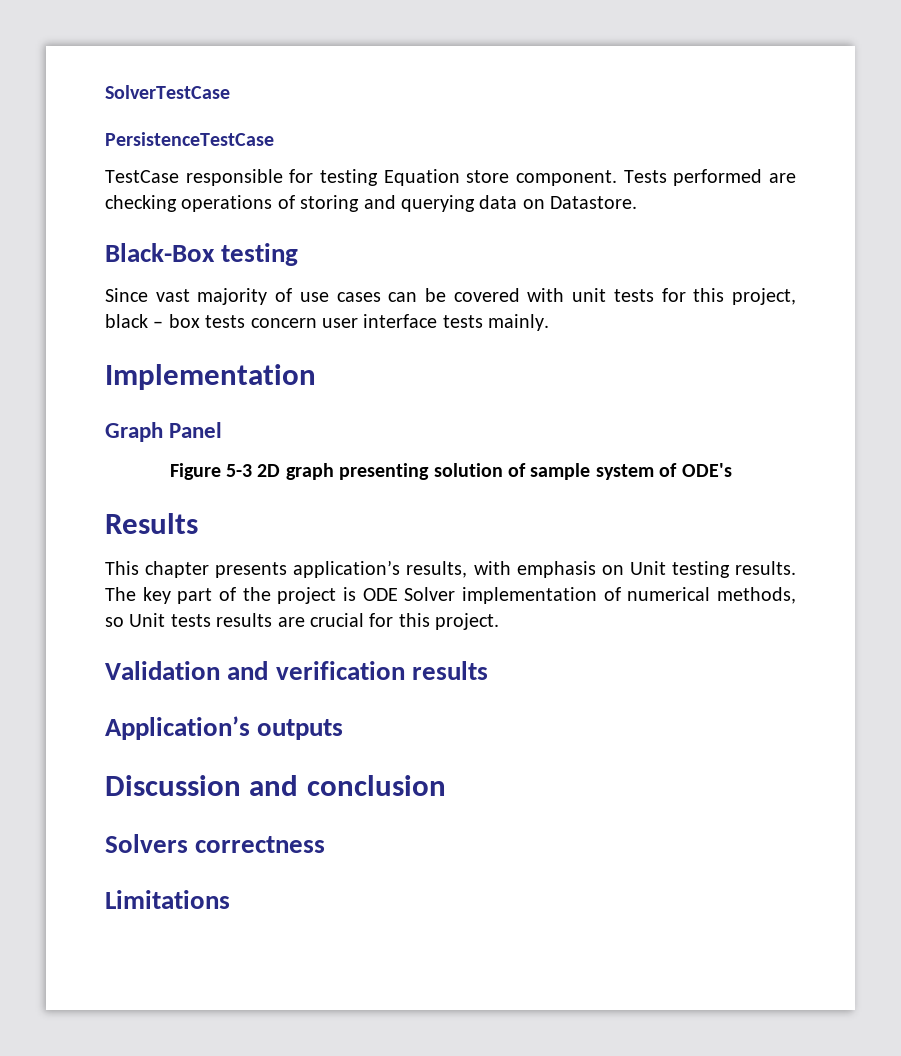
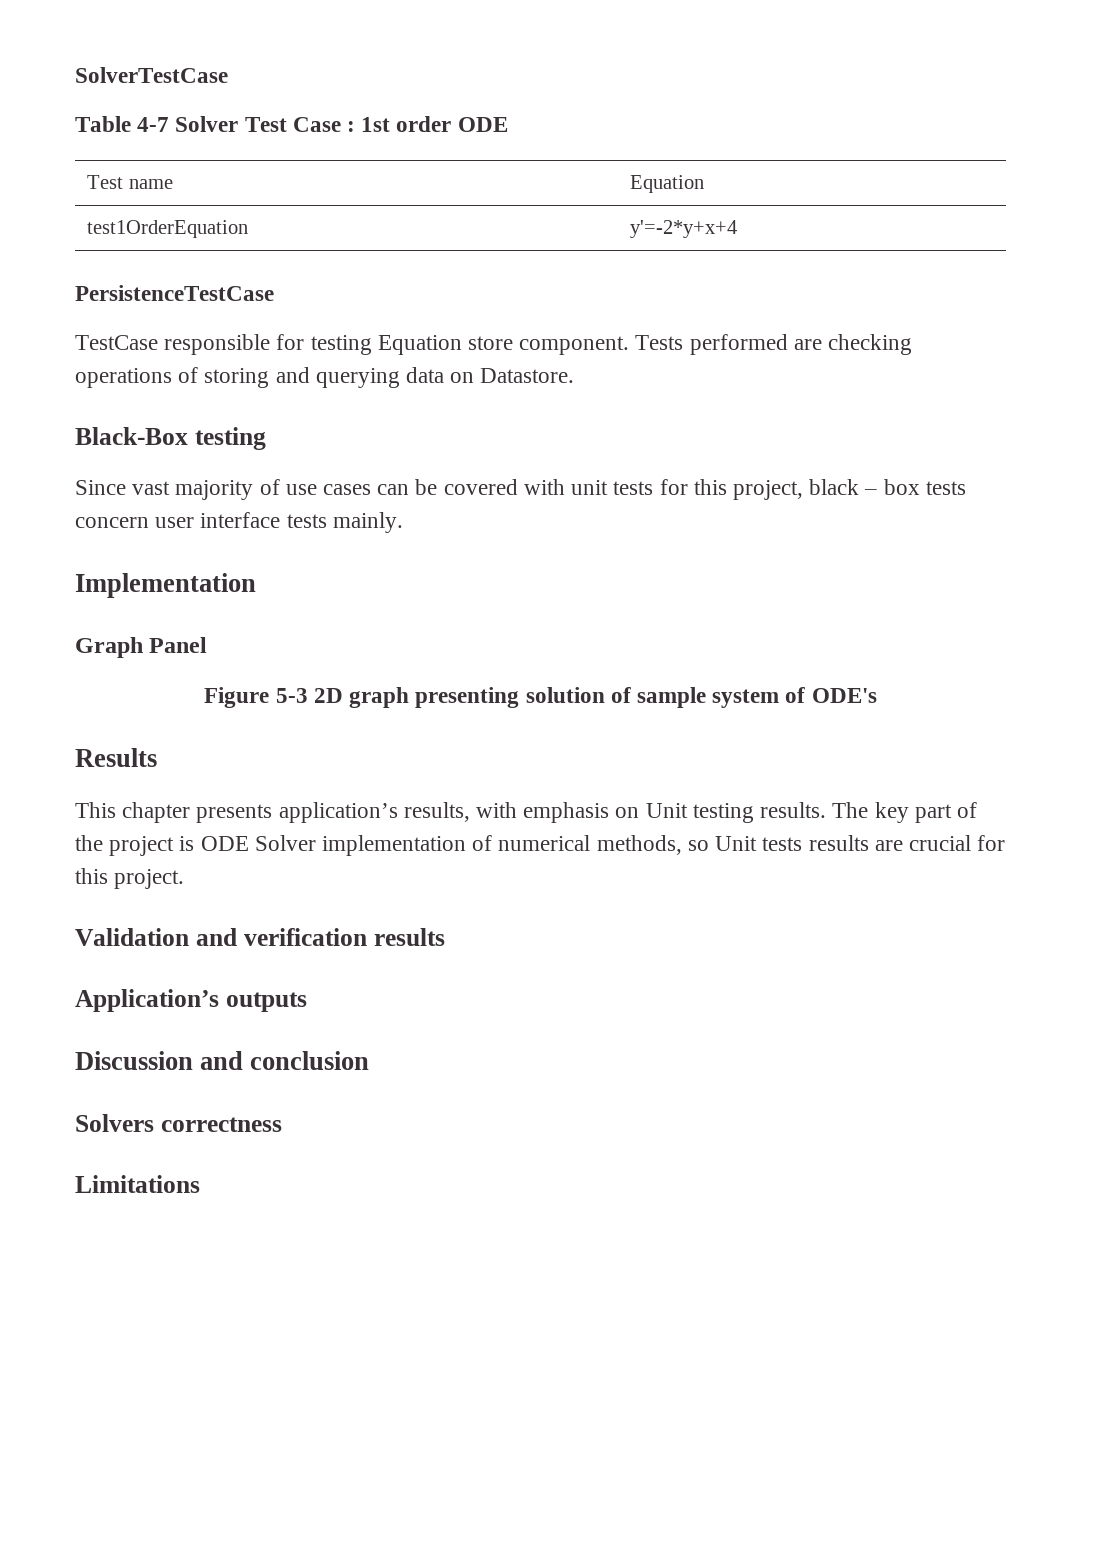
(230, 92) none -> [75,116,508,132] [87,175,173,189] [630,175,705,193] [87,220,249,238] [630,220,738,238] // Table 4-7 Solver Test Case : 1st order ODE // Test name | Equation // test1OrderEquation | y'=-2*y+x+4

